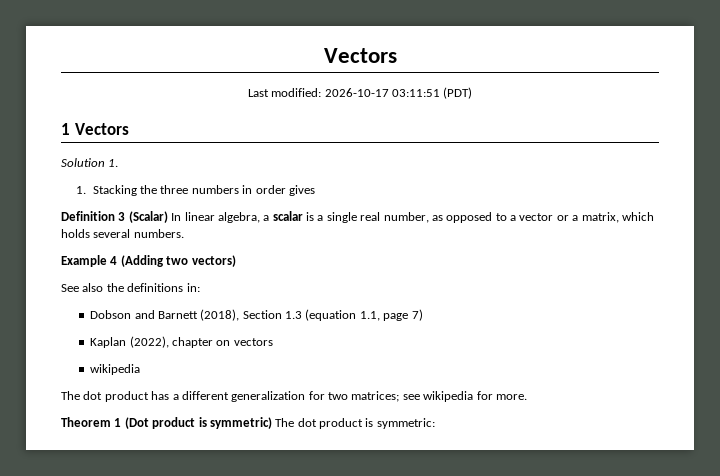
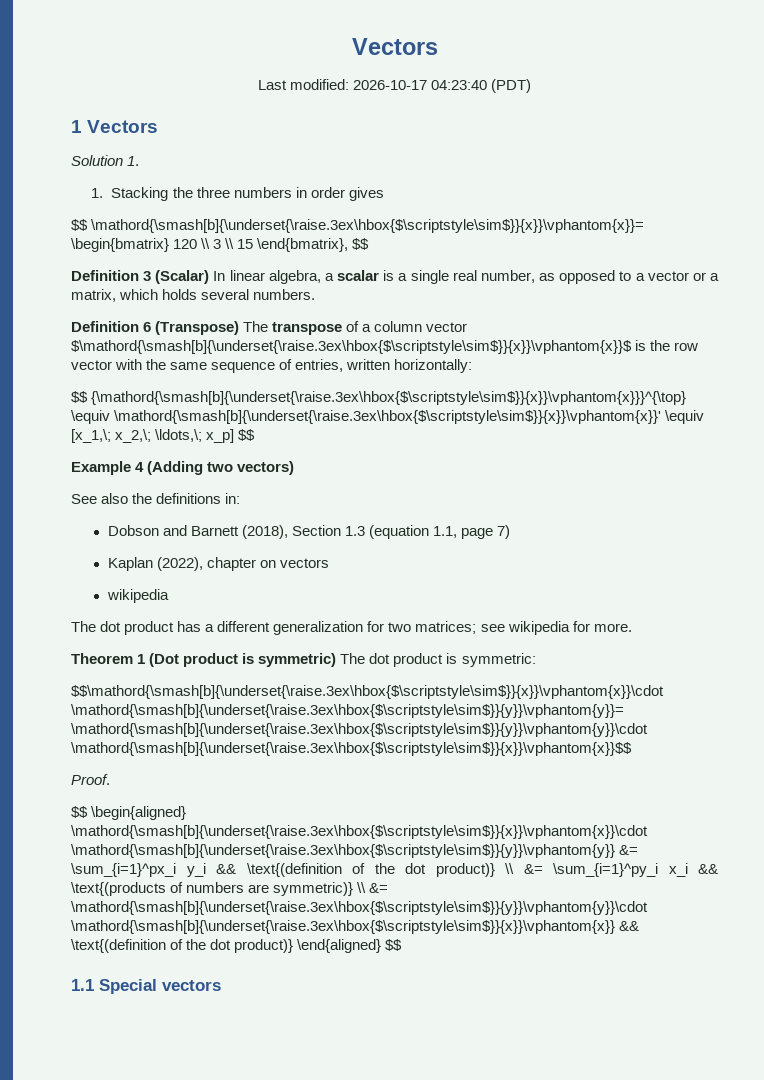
[391,89,440,97] 03:11:51 -> [431,80,488,90] 04:23:40
(315, 190) none -> [71,219,645,233] [71,238,370,252] // $$ \mathord{\smash[b]{\underset{\raise.3ex\hbox{$\scriptstyle\sim$}}{x}}\vphantom{x}}= \begin{bmatrix} 120 \\ 3 \\ 15 \end{bmatrix}, $$
(184, 233) none -> [71,321,468,335] [71,340,699,354] [71,359,473,373] [71,391,687,405] [71,410,705,424] [71,429,256,443] // Definition 6 (Transpose) The transpose of a column vector $\mathord{\smash[b]{\underset{\raise.3ex\hbox{$\scriptstyle\sim$}}{x}}\vphantom{x}}$ is the row vector with the same sequence of entries, written horizontally: // $$ {\mathord{\smash[b]{\underset{\raise.3ex\hbox{$\scriptstyle\sim$}}{x}}\vphantom{x}}}^{\top} \equiv \mathord{\smash[b]{\underset{\raise.3ex\hbox{$\scriptstyle\sim$}}{x}}\vphantom{x}}' \equiv [x_1,\; x_2,\; \ldots,\; x_p] $$
(435, 423) none -> [71,685,664,699] [71,704,624,718] [71,723,648,737] [71,742,632,756] [71,774,110,785] [71,806,187,820] [71,825,648,839] [71,844,639,858] [71,863,718,877] [71,882,389,896] [71,901,648,915] [71,920,640,934] [71,939,403,953] [71,979,221,994] // $$\mathord{\smash[b]{\underset{\raise.3ex\hbox{$\scriptstyle\sim$}}{x}}\vphantom{x}}\cdot \mathord{\smash[b]{\underset{\raise.3ex\hbox{$\scriptstyle\sim$}}{y}}\vphantom{y}}= \mathord{\smash[b]{\underset{\raise.3ex\hbox{$\scriptstyle\sim$}}{y}}\vphantom{y}}\cdot \mathord{\smash[b]{\underset{\raise.3ex\hbox{$\scriptstyle\sim$}}{x}}\vphantom{x}}$$ // Proof. // $$ \begin{aligned} \mathord{\smash[b]{\underset{\raise.3ex\hbox{$\scriptstyle\sim$}}{x}}\vphantom{x}}\cdot \mathord{\smash[b]{\underset{\raise.3ex\hbox{$\scriptstyle\sim$}}{y}}\vphantom{y}} &= \sum_{i=1}^px_i y_i && \text{(definition of the dot product)} \\ &= \sum_{i=1}^py_i x_i && \text{(products of numbers are symmetric)} \\ &= \mathord{\smash[b]{\underset{\raise.3ex\hbox{$\scriptstyle\sim$}}{y}}\vphantom{y}}\cdot \mathord{\smash[b]{\underset{\raise.3ex\hbox{$\scriptstyle\sim$}}{x}}\vphantom{x}} && \text{(definition of the dot product)} \end{aligned} $$ // 1.1 Special vectors

